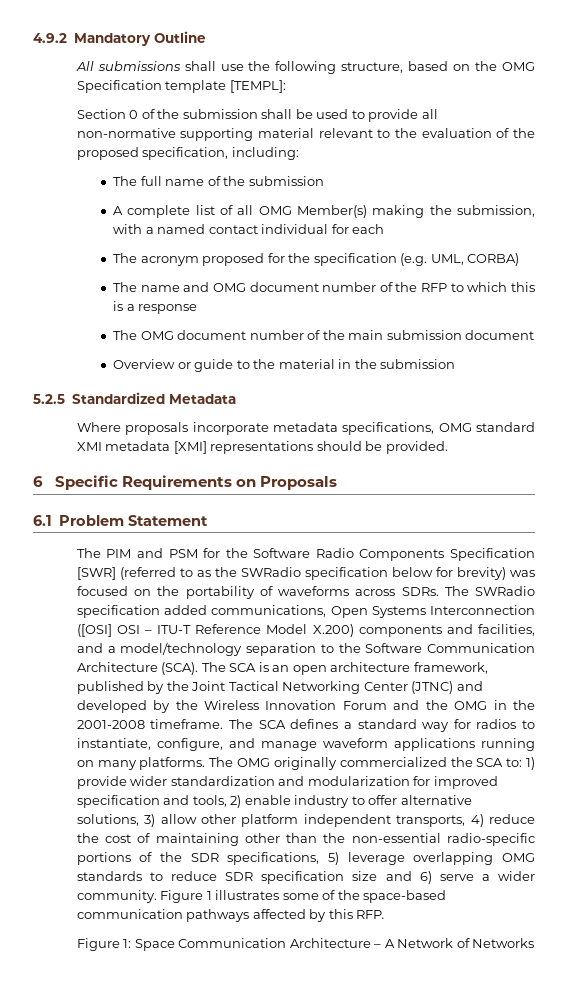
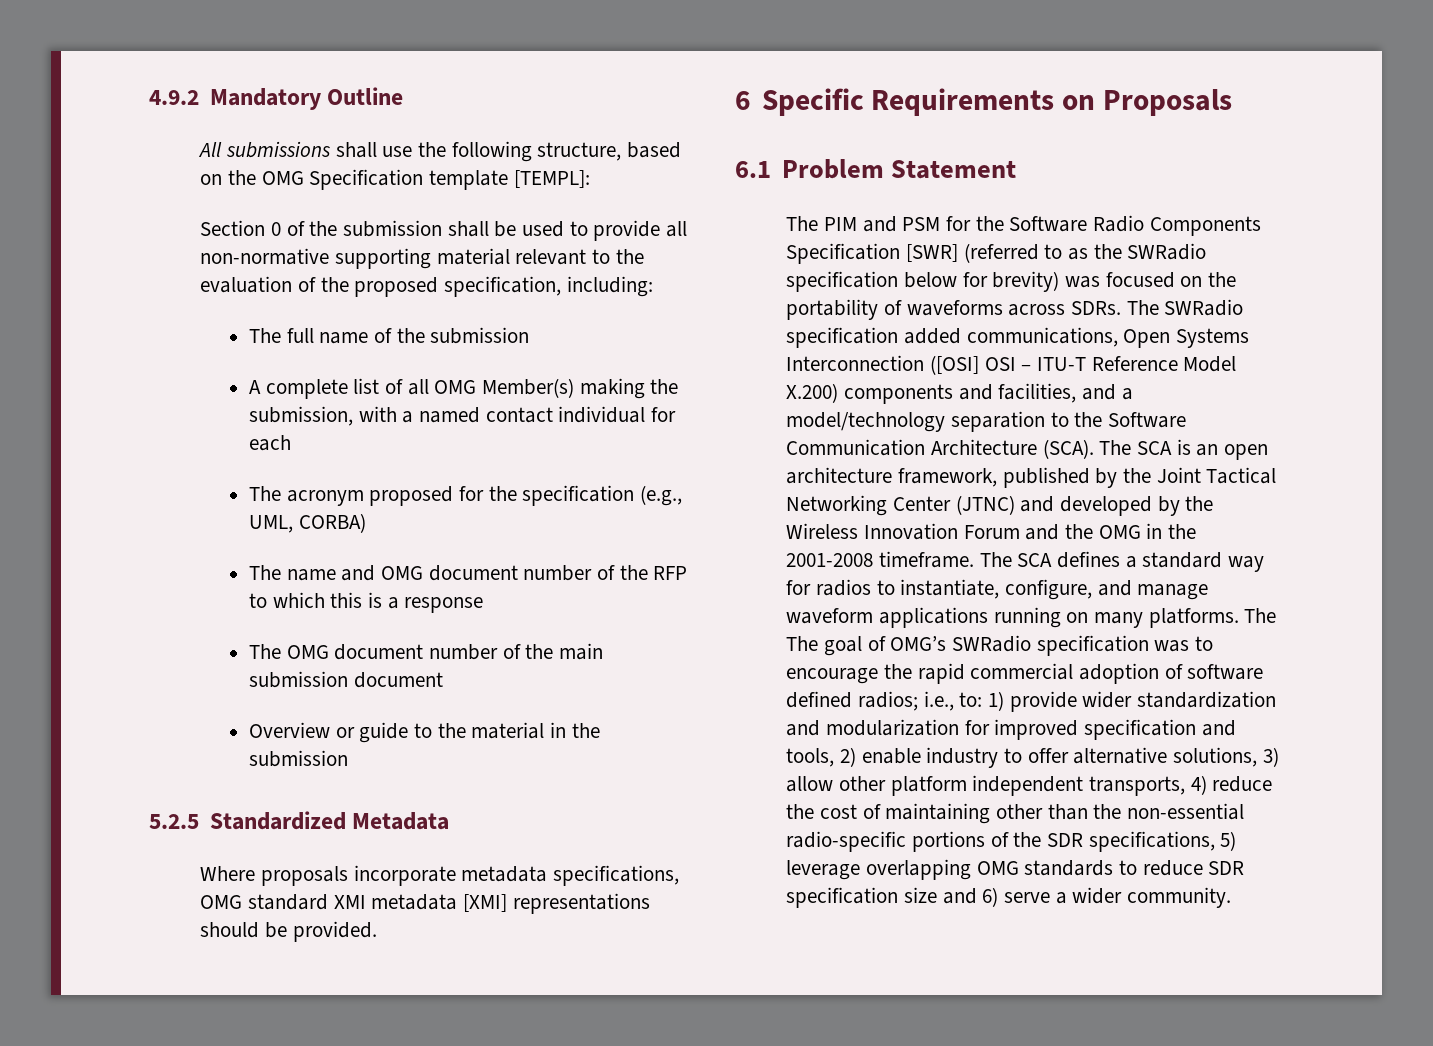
[400,253,428,266] (e.g. -> [640,485,683,506] (e.g.,
[237,757,504,770] OMG originally commercialized the SCA -> [786,635,1213,656] [786,663,1264,684] [786,691,954,711] The goal of OMG’s SWRadio specification was to encourage the rapid commercial adoption of software defined radios; i.e.,
[160,890,447,903] [76,909,386,922] [76,938,535,951] Figure 1 illustrates some of the space-based communication pathways affected by this RFP. // Figure 1: Space Communication Architecture – A Network of Networks -> (1231, 897) none

